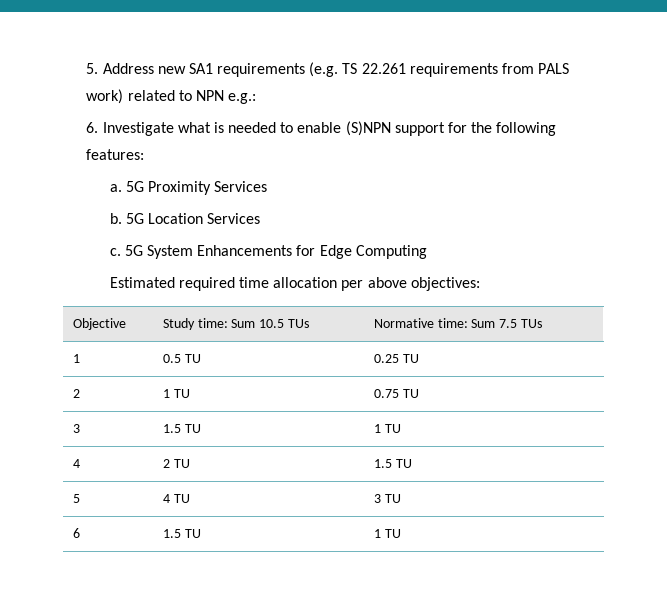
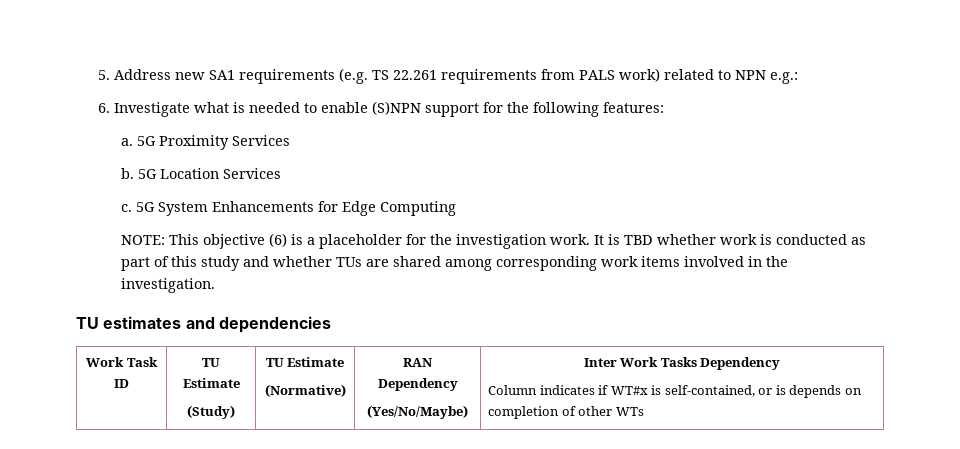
[109,277,480,291] [72,318,126,330] [162,318,310,330] [373,318,543,328] [72,354,80,363] [162,354,201,363] [373,354,419,363] [72,389,80,398] [162,389,190,398] [373,389,419,398] [72,424,80,433] [162,424,201,433] [373,424,401,433] [72,459,80,468] [162,459,190,468] [373,459,412,468] [72,494,80,503] [162,494,190,503] [373,494,401,503] [72,528,80,538] [162,529,201,538] [373,529,401,538] Estimated required time allocation per above objectives: // Objective | Study time: Sum 10.5 TUs | Normative time: Sum 7.5 TUs // 1 | 0.5 TU | 0.25 TU // 2 | 1 TU | 0.75 TU // 3 | 1.5 TU | 1 TU // 4 | 2 TU | 1.5 TU // 5 | 4 TU | 3 TU // 6 | 1.5 TU | 1 TU -> [120,233,866,249] [120,256,788,271] [120,278,215,293] [76,316,331,333] [86,357,158,367] [114,379,129,388] [202,358,220,367] [182,378,240,388] [187,405,235,419] [265,357,345,367] [264,384,346,397] [403,358,433,367] [377,378,458,391] [367,405,468,419] [583,357,781,370] [488,385,862,398] [488,406,644,419] NOTE: This objective (6) is a placeholder for the investigation work. It is TBD whether work is conducted as part of this study and whether TUs are shared among corresponding work items involved in the investigation. // TU estimates and dependencies // Work Task ID | TU Estimate // (Study) | TU Estimate // (Normative) | RAN Dependency // (Yes/No/Maybe) | Inter Work Tasks Dependency // Column indicates if WT#x is self-contained, or is depends on completion of other WTs

